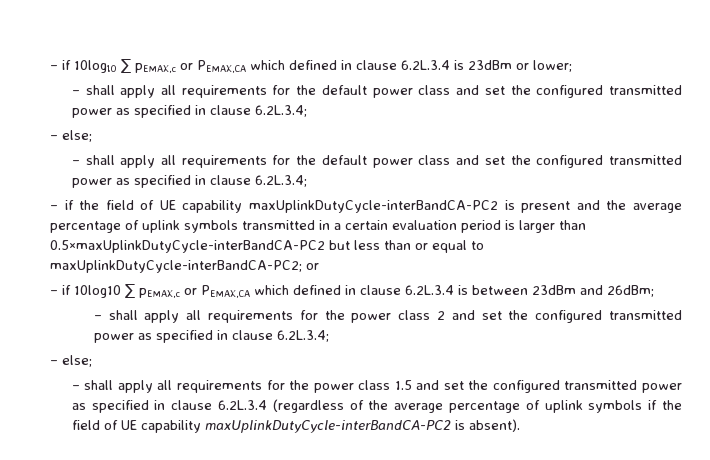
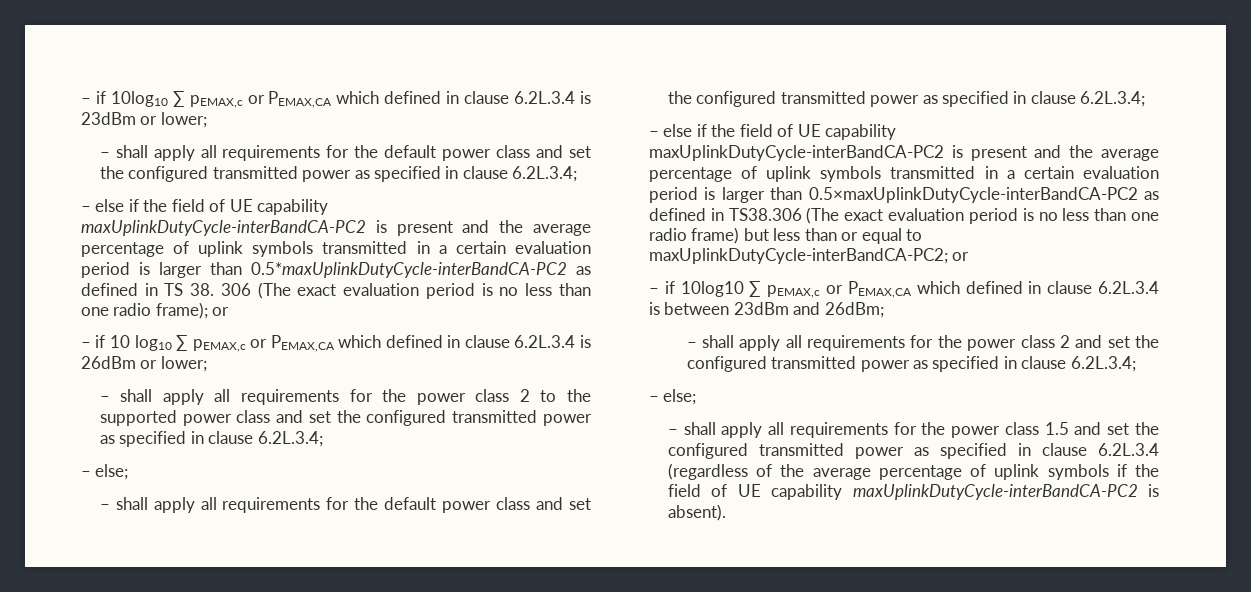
(307, 111) none -> [80,199,329,215] [80,220,592,236] [80,241,591,257] [80,262,591,278] [80,282,592,299] [80,302,230,319] [80,335,591,352] [80,356,207,372] [99,389,591,405] [99,410,593,426] [99,431,323,447] // – else if the field of UE capability maxUplinkDutyCycle-interBandCA-PC2 is present and the average percentage of uplink symbols transmitted in a certain evaluation period is larger than 0.5*maxUplinkDutyCycle-interBandCA-PC2 as defined in TS 38. 306 (The exact evaluation period is no less than one radio frame); or // – if 10 log10 ∑ pEMAX,c or PEMAX,CA which defined in clause 6.2L.3.4 is 26dBm or lower; // – shall apply all requirements for the power class 2 to the supported power class and set the configured transmitted power as specified in clause 6.2L.3.4;
(58, 207) none -> [663,124,693,137] else
(325, 246) none -> [1144,191,1159,200] [648,207,1159,224] [648,227,740,244] as defined in TS38.306 (The exact evaluation period is no less than one radio frame)

